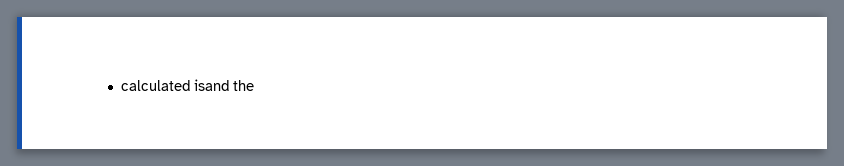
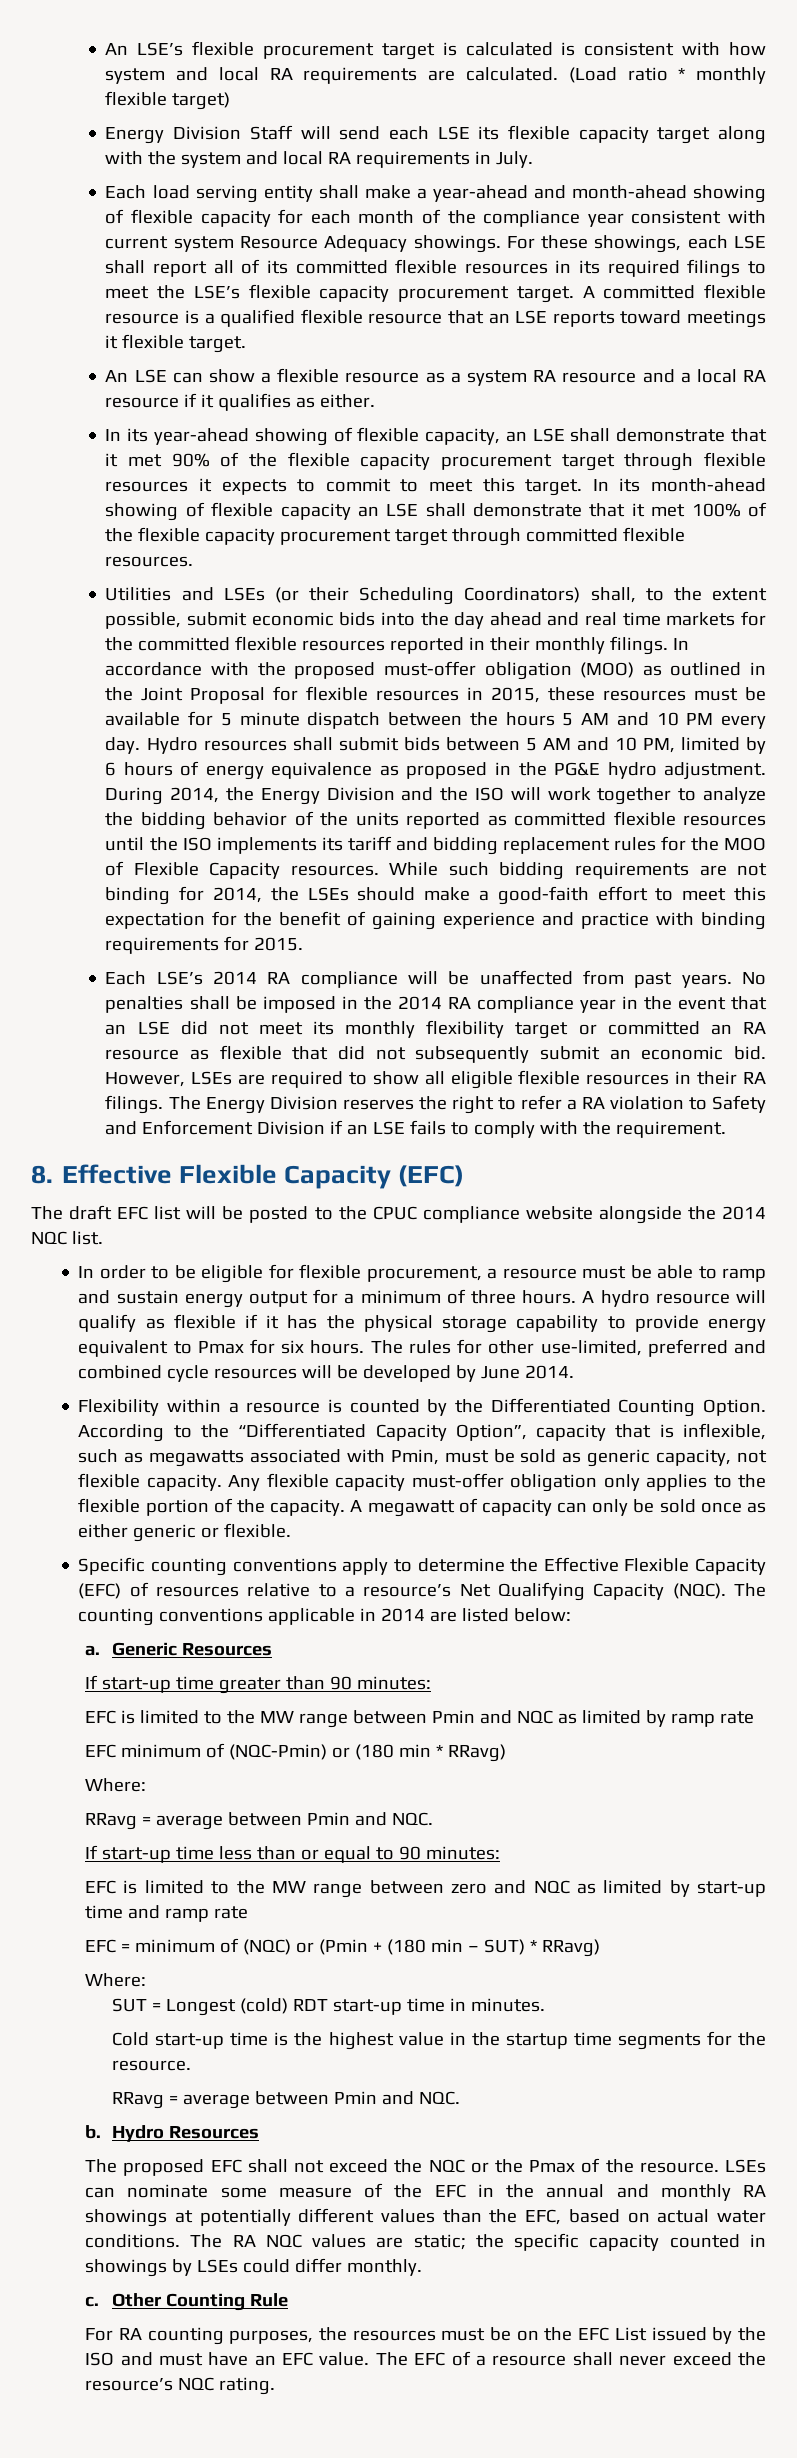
[120,79,254,91] calculated isand the -> [105,41,766,60] [105,67,766,84] [105,91,231,110] [105,125,766,144] [105,151,534,168] [105,185,766,203] [105,209,767,227] [105,235,766,253] [105,259,767,278] [105,284,766,303] [105,309,767,328] [105,334,247,353] [105,368,766,386] [105,393,376,411] [105,427,767,446] [105,452,767,471] [105,478,767,496] [105,502,768,521] [105,527,686,546] [105,556,194,567] [105,587,768,605] [105,611,767,629] [105,636,690,655] [105,661,766,680] [105,686,766,704] [105,711,767,729] [105,737,767,754] [105,761,767,780] [105,787,767,805] [105,811,766,830] [105,836,767,855] [105,861,768,880] [105,886,767,905] [105,911,766,930] [105,936,304,954] [105,970,766,988] [105,996,767,1013] [105,1020,767,1039] [105,1045,767,1063] [105,1070,767,1089] [105,1095,766,1114] [105,1120,727,1138] [31,1164,465,1189] [31,1205,766,1224] [31,1231,103,1245] [78,1264,767,1283] [78,1289,766,1308] [78,1314,766,1333] [78,1339,766,1357] [78,1365,575,1382] [78,1398,766,1417] [78,1423,766,1442] [78,1449,768,1467] [78,1473,766,1492] [78,1498,766,1517] [78,1523,292,1542] [78,1557,766,1576] [78,1582,766,1601] [78,1608,572,1626] [85,1642,273,1656] [85,1675,432,1694] [85,1710,755,1728] [85,1743,507,1762] [85,1778,147,1792] [85,1812,434,1830] [85,1845,501,1863] [85,1880,766,1898] [85,1905,249,1922] [85,1938,601,1957] [85,1973,147,1987] [112,1998,546,2016] [112,2031,766,2050] [112,2060,192,2071] [112,2091,461,2109] [85,2125,260,2142] [85,2158,766,2176] [85,2183,766,2201] [85,2208,767,2227] [85,2233,767,2251] [85,2258,423,2277] [85,2293,289,2311] [85,2327,766,2345] [85,2351,767,2366] [85,2377,276,2395] An LSE’s flexible procurement target is calculated is consistent with how system and local RA requirements are calculated. (Load ratio * monthly flexible target) // Energy Division Staff will send each LSE its flexible capacity target along with the system and local RA requirements in July. // Each load serving entity shall make a year-ahead and month-ahead showing of flexible capacity for each month of the compliance year consistent with current system Resource Adequacy showings. For these showings, each LSE shall report all of its committed flexible resources in its required filings to meet the LSE’s flexible capacity procurement target. A committed flexible resource is a qualified flexible resource that an LSE reports toward meetings it flexible target. // An LSE can show a flexible resource as a system RA resource and a local RA resource if it qualifies as either. // In its year-ahead showing of flexible capacity, an LSE shall demonstrate that it met 90% of the flexible capacity procurement target through flexible resources it expects to commit to meet this target. In its month-ahead showing of flexible capacity an LSE shall demonstrate that it met 100% of the flexible capacity procurement target through committed flexible resources. // Utilities and LSEs (or their Scheduling Coordinators) shall, to the extent possible, submit economic bids into the day ahead and real time markets for the committed flexible resources reported in their monthly filings. In accordance with the proposed must-offer obligation (MOO) as outlined in the Joint Proposal for flexible resources in 2015, these resources must be available for 5 minute dispatch between the hours 5 AM and 10 PM every day. Hydro resources shall submit bids between 5 AM and 10 PM, limited by 6 hours of energy equivalence as proposed in the PG&E hydro adjustment. During 2014, the Energy Division and the ISO will work together to analyze the bidding behavior of the units reported as committed flexible resources until the ISO implements its tariff and bidding replacement rules for the MOO of Flexible Capacity resources. While such bidding requirements are not binding for 2014, the LSEs should make a good-faith effort to meet this expectation for the benefit of gaining experience and practice with binding requirements for 2015. // Each LSE’s 2014 RA compliance will be unaffected from past years. No penalties shall be imposed in the 2014 RA compliance year in the event that an LSE did not meet its monthly flexibility target or committed an RA resource as flexible that did not subsequently submit an economic bid. However, LSEs are required to show all eligible flexible resources in their RA filings. The Energy Division reserves the right to refer a RA violation to Safety and Enforcement Division if an LSE fails to comply with the requirement. // 8. Effective Flexible Capacity (EFC) // The draft EFC list will be posted to the CPUC compliance website alongside the 2014 NQC list. // In order to be eligible for flexible procurement, a resource must be able to ramp and sustain energy output for a minimum of three hours. A hydro resource will qualify as flexible if it has the physical storage capability to provide energy equivalent to Pmax for six hours. The rules for other use-limited, preferred and combined cycle resources will be developed by June 2014. // Flexibility within a resource is counted by the Differentiated Counting Option. According to the “Differentiated Capacity Option”, capacity that is inflexible, such as megawatts associated with Pmin, must be sold as generic capacity, not flexible capacity. Any flexible capacity must-offer obligation only applies to the flexible portion of the capacity. A megawatt of capacity can only be sold once as either generic or flexible. // Specific counting conventions apply to determine the Effective Flexible Capacity (EFC) of resources relative to a resource’s Net Qualifying Capacity (NQC). The counting conventions applicable in 2014 are listed below: // a. Generic Resources // If start-up time greater than 90 minutes: // EFC is limited to the MW range between Pmin and NQC as limited by ramp rate // EFC minimum of (NQC-Pmin) or (180 min * RRavg) // Where: // RRavg = average between Pmin and NQC. // If start-up time less than or equal to 90 minutes: // EFC is limited to the MW range between zero and NQC as limited by start-up time and ramp rate // EFC = minimum of (NQC) or (Pmin + (180 min – SUT) * RRavg) // Where: // SUT = Longest (cold) RDT start-up time in minutes. // Cold start-up time is the highest value in the startup time segments for the resource. // RRavg = average between Pmin and NQC. // b. Hydro Resources // The proposed EFC shall not exceed the NQC or the Pmax of the resource. LSEs can nominate some measure of the EFC in the annual and monthly RA showings at potentially different values than the EFC, based on actual water conditions. The RA NQC values are static; the specific capacity counted in showings by LSEs could differ monthly. // c. Other Counting Rule // For RA counting purposes, the resources must be on the EFC List issued by the ISO and must have an EFC value. The EFC of a resource shall never exceed the resource’s NQC rating.

